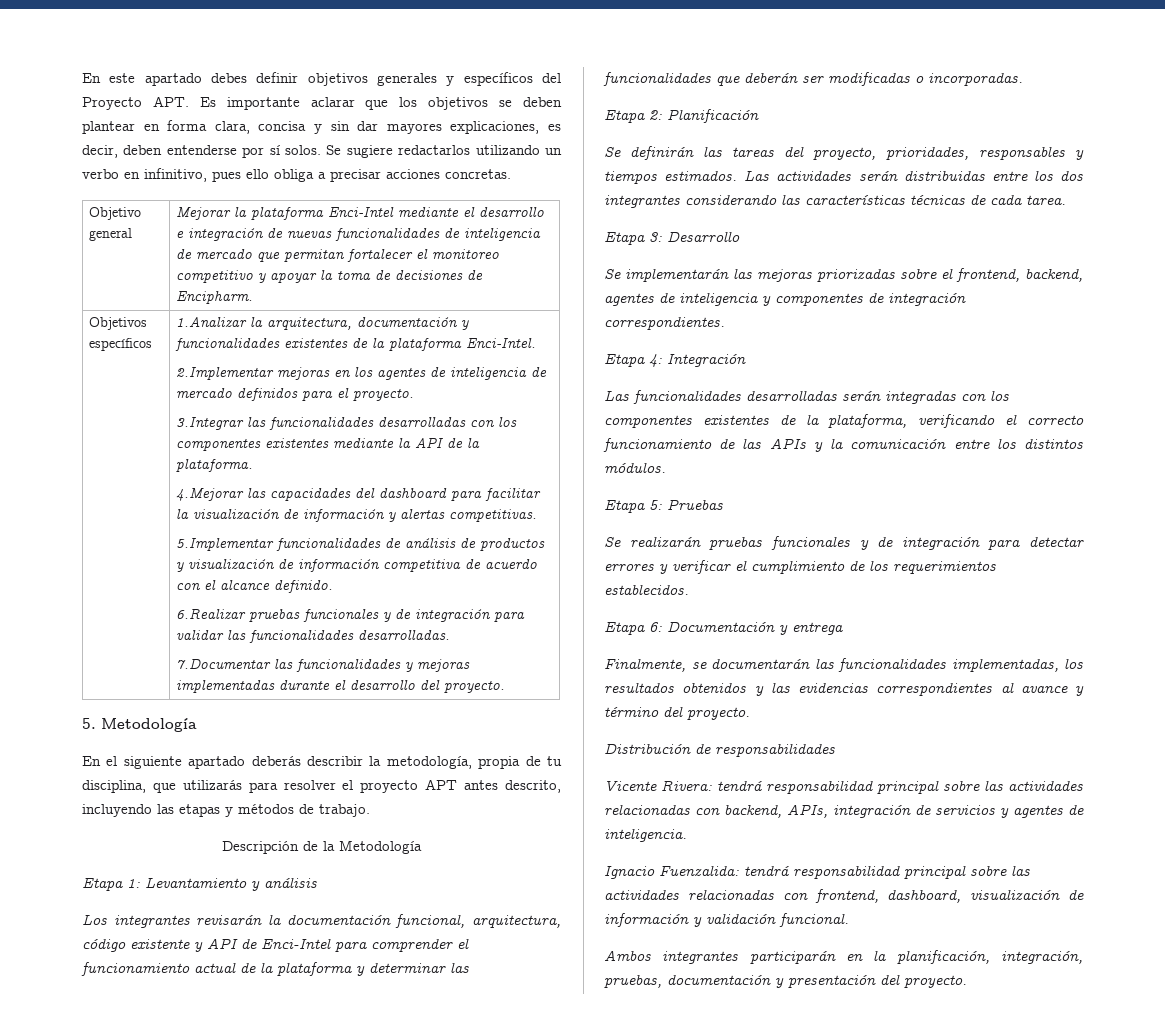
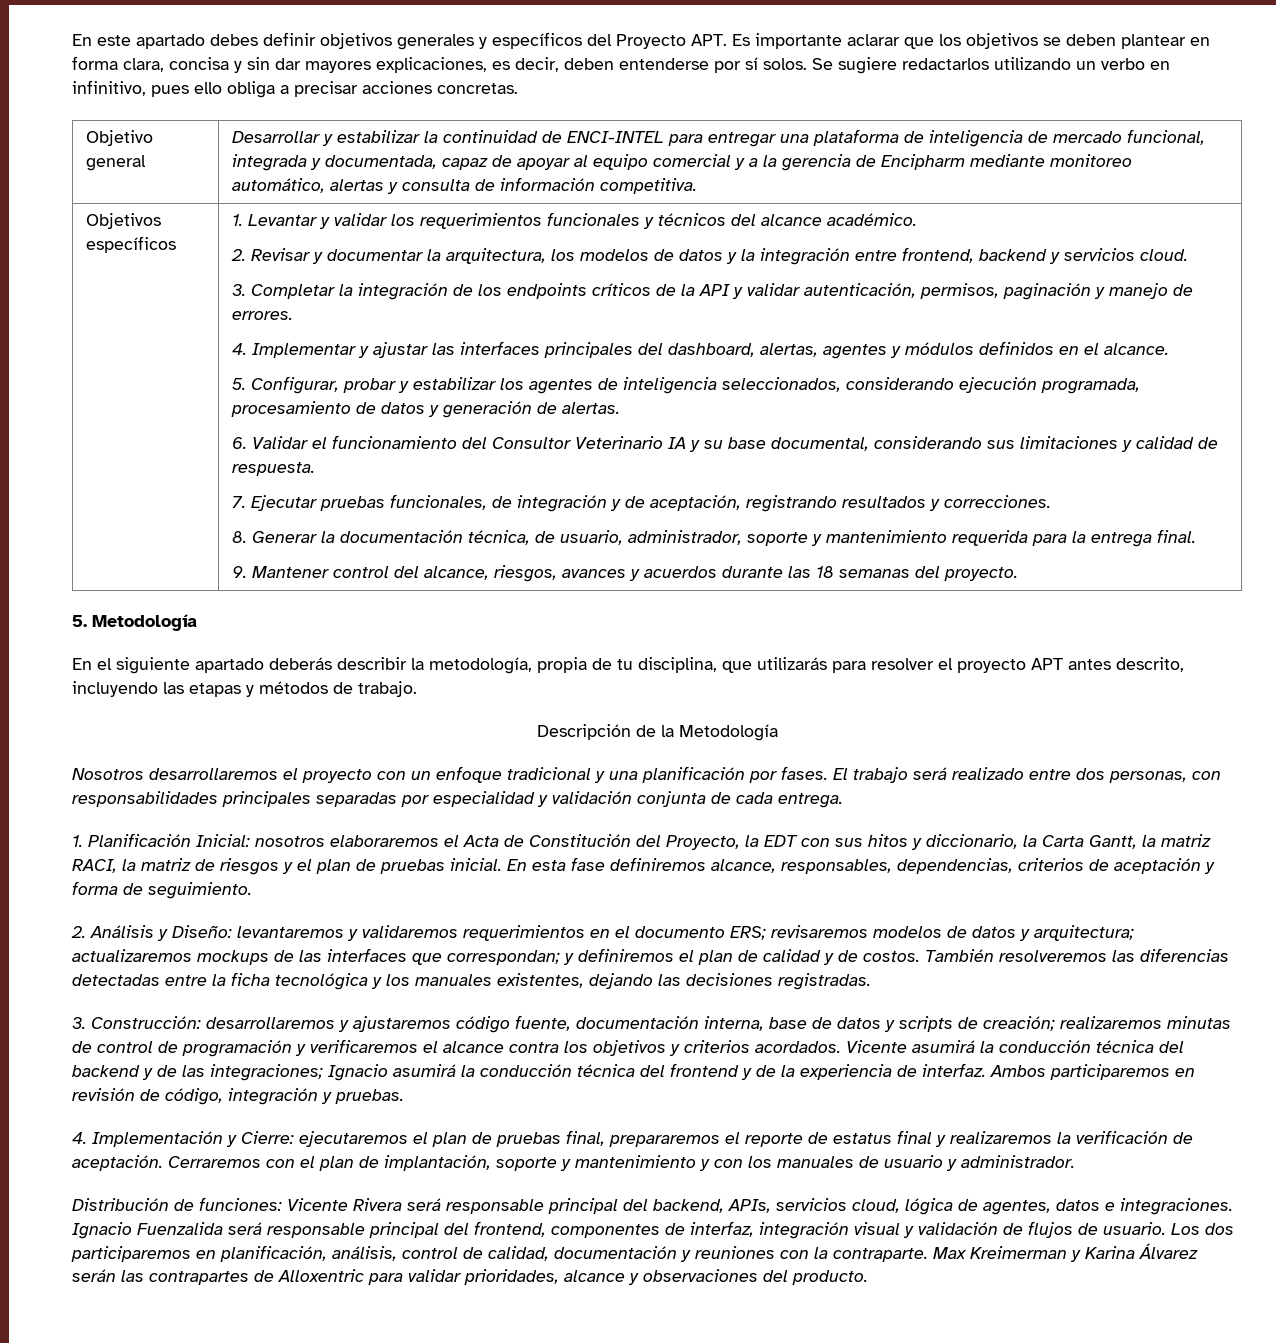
[175,206,544,220] [175,228,541,241] [175,249,499,262] [175,270,483,283] [175,291,253,304] [88,317,147,330] [88,338,152,351] [175,317,469,330] [174,338,536,351] [175,367,547,380] [175,388,414,401] [175,417,517,430] [175,437,480,451] [175,459,253,472] [175,487,541,501] [175,509,537,522] [175,538,545,551] [175,559,537,572] [175,580,333,593] [175,608,525,622] [175,630,450,643] [175,658,470,672] [175,680,415,693] Mejorar la plataforma Enci-Intel mediante el desarrollo e integración de nuevas funcionalidades de inteligencia de mercado que permitan fortalecer el monitoreo competitivo y apoyar la toma de decisiones de Encipharm. // Objetivos específicos | 1.Analizar la arquitectura, documentación y funcionalidades existentes de la plataforma Enci-Intel. // 2.Implementar mejoras en los agentes de inteligencia de mercado definidos para el proyecto. // 3.Integrar las funcionalidades desarrolladas con los componentes existentes mediante la API de la plataforma. // 4.Mejorar las capacidades del dashboard para facilitar la visualización de información y alertas competitivas. // 5.Implementar funcionalidades de análisis de productos y visualización de información competitiva de acuerdo con el alcance definido. // 6.Realizar pruebas funcionales y de integración para validar las funcionalidades desarrolladas. // 7.Documentar las funcionalidades y mejoras implementadas durante el desarrollo -> [231,129,1205,147] [231,154,1132,171] [231,177,697,194] [85,213,161,229] [85,236,176,253] [231,212,917,229] [230,247,1188,265] [231,283,1193,300] [231,311,293,320] [231,341,1169,359] [231,376,1140,394] [230,401,620,418] [231,435,1218,452] [231,462,315,476] [231,494,1051,512] [231,529,1196,547] [231,565,910,582] Desarrollar y estabilizar la continuidad de ENCI-INTEL para entregar una plataforma de inteligencia de mercado funcional, integrada y documentada, capaz de apoyar al equipo comercial y a la gerencia de Encipharm mediante monitoreo automático, alertas y consulta de información competitiva. // Objetivos específicos | 1. Levantar y validar los requerimientos funcionales y técnicos del alcance académico. // 2. Revisar y documentar la arquitectura, los modelos de datos y la integración entre frontend, backend y servicios cloud. // 3. Completar la integración de los endpoints críticos de la API y validar autenticación, permisos, paginación y manejo de errores. // 4. Implementar y ajustar las interfaces principales del dashboard, alertas, agentes y módulos definidos en el alcance. // 5. Configurar, probar y estabilizar los agentes de inteligencia seleccionados, considerando ejecución programada, procesamiento de datos y generación de alertas. // 6. Validar el funcionamiento del Consultor Veterinario IA y su base documental, considerando sus limitaciones y calidad de respuesta. // 7. Ejecutar pruebas funcionales, de integración y de aceptación, registrando resultados y correcciones. // 8. Generar la documentación técnica, de usuario, administrador, soporte y mantenimiento requerida para la entrega final. // 9. Mantener control del alcance, riesgos, avances y acuerdos durante las 18 semanas
[82,877,317,891] [82,914,561,928] [82,938,469,952] [81,962,469,976] [603,72,1023,86] [604,109,759,123] [604,146,1084,160] [604,170,1083,184] [604,194,1066,208] [604,231,740,245] [604,268,1083,282] [604,292,966,306] [604,316,725,330] [604,353,746,367] [604,390,1009,404] [604,414,1084,428] [603,438,1083,452] [604,462,666,473] [604,499,723,513] [604,536,1084,550] [604,560,996,574] [604,584,689,595] [604,621,843,635] [604,658,1083,672] [604,682,1084,696] [604,706,750,720] [604,743,835,757] [604,780,1083,794] [604,804,1084,818] [604,828,687,842] [604,865,1030,879] [604,889,1084,903] [604,913,849,927] [604,950,1083,964] [604,974,967,988] Etapa 1: Levantamiento y análisis // Los integrantes revisarán la documentación funcional, arquitectura, código existente y API de Enci-Intel para comprender el funcionamiento actual de la plataforma y determinar las funcionalidades que deberán ser modificadas o incorporadas. // Etapa 2: Planificación // Se definirán las tareas del proyecto, prioridades, responsables y tiempos estimados. Las actividades serán distribuidas entre los dos integrantes considerando las características técnicas de cada tarea. // Etapa 3: Desarrollo // Se implementarán las mejoras priorizadas sobre el frontend, backend, agentes de inteligencia y componentes de integración correspondientes. // Etapa 4: Integración // Las funcionalidades desarrolladas serán integradas con los componentes existentes de la plataforma, verificando el correcto funcionamiento de las APIs y la comunicación entre los distintos módulos. // Etapa 5: Pruebas // Se realizarán pruebas funcionales y de integración para detectar errores y verificar el cumplimiento de los requerimientos establecidos. // Etapa 6: Documentación y entrega // Finalmente, se documentarán las funcionalidades implementadas, los resultados obtenidos y las evidencias correspondientes al avance y término del proyecto. // Distribución de responsabilidades // Vicente Rivera: tendrá responsabilidad principal sobre las actividades relacionadas con backend, APIs, integración de servicios y agentes de inteligencia. // Ignacio Fuenzalida: tendrá responsabilidad principal sobre las actividades relacionadas con frontend, dashboard, visualización de información y validación funcional. // Ambos integrantes participarán en la planificación, integración, pruebas, documentación y presentación del proyecto. -> [72,766,1221,783] [72,791,843,808] [72,833,1211,850] [72,857,1215,875] [72,881,252,899] [71,925,1134,941] [72,948,1229,965] [72,972,871,990] [72,1015,1231,1033] [72,1039,1184,1057] [72,1063,1195,1081] [72,1088,404,1105] [72,1130,1193,1147] [72,1155,1075,1171] [72,1197,1233,1215] [72,1221,1234,1239] [71,1243,1198,1262] [72,1269,868,1285] Nosotros desarrollaremos el proyecto con un enfoque tradicional y una planificación por fases. El trabajo será realizado entre dos personas, con responsabilidades principales separadas por especialidad y validación conjunta de cada entrega. // 1. Planificación Inicial: nosotros elaboraremos el Acta de Constitución del Proyecto, la EDT con sus hitos y diccionario, la Carta Gantt, la matriz RACI, la matriz de riesgos y el plan de pruebas inicial. En esta fase definiremos alcance, responsables, dependencias, criterios de aceptación y forma de seguimiento. // 2. Análisis y Diseño: levantaremos y validaremos requerimientos en el documento ERS; revisaremos modelos de datos y arquitectura; actualizaremos mockups de las interfaces que correspondan; y definiremos el plan de calidad y de costos. También resolveremos las diferencias detectadas entre la ficha tecnológica y los manuales existentes, dejando las decisiones registradas. // 3. Construcción: desarrollaremos y ajustaremos código fuente, documentación interna, base de datos y scripts de creación; realizaremos minutas de control de programación y verificaremos el alcance contra los objetivos y criterios acordados. Vicente asumirá la conducción técnica del backend y de las integraciones; Ignacio asumirá la conducción técnica del frontend y de la experiencia de interfaz. Ambos participaremos en revisión de código, integración y pruebas. // 4. Implementación y Cierre: ejecutaremos el plan de pruebas final, prepararemos el reporte de estatus final y realizaremos la verificación de aceptación. Cerraremos con el plan de implantación, soporte y mantenimiento y con los manuales de usuario y administrador. // Distribución de funciones: Vicente Rivera será responsable principal del backend, APIs, servicios cloud, lógica de agentes, datos e integraciones. Ignacio Fuenzalida será responsable principal del frontend, componentes de interfaz, integración visual y validación de flujos de usuario. Los dos participaremos en planificación, análisis, control de calidad, documentación y reuniones con la contraparte. Max Kreimerman y Karina Álvarez serán las contrapartes de Alloxentric para validar prioridades, alcance y observaciones del producto.

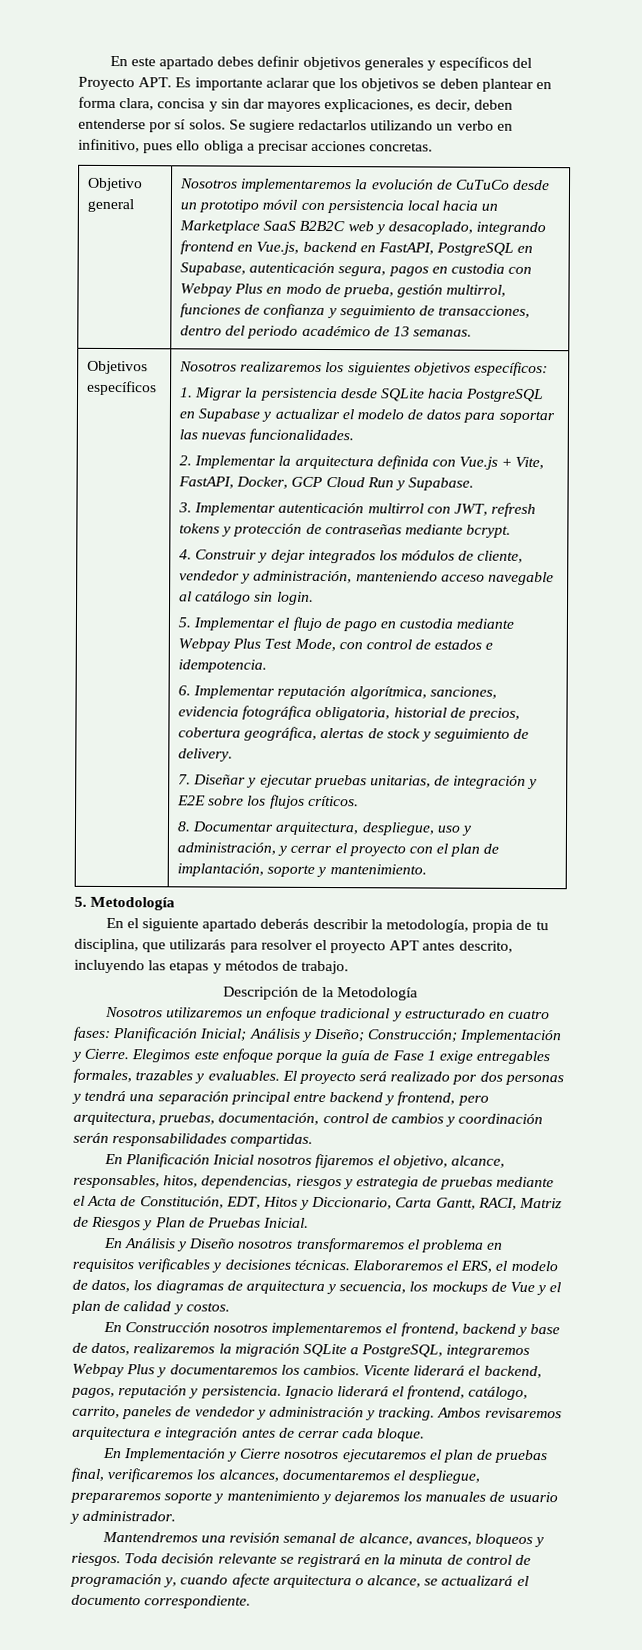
[231,129,1205,147] [231,154,1132,171] [231,177,697,194] [85,213,161,229] [85,236,176,253] [231,212,917,229] [230,247,1188,265] [231,283,1193,300] [231,311,293,320] [231,341,1169,359] [231,376,1140,394] [230,401,620,418] [231,435,1218,452] [231,462,315,476] [231,494,1051,512] [231,529,1196,547] [231,565,1018,582] Desarrollar y estabilizar la continuidad de ENCI-INTEL para entregar una plataforma de inteligencia de mercado funcional, integrada y documentada, capaz de apoyar al equipo comercial y a la gerencia de Encipharm mediante monitoreo automático, alertas y consulta de información competitiva. // Objetivos específicos | 1. Levantar y validar los requerimientos funcionales y técnicos del alcance académico. // 2. Revisar y documentar la arquitectura, los modelos de datos y la integración entre frontend, backend y servicios cloud. // 3. Completar la integración de los endpoints críticos de la API y validar autenticación, permisos, paginación y manejo de errores. // 4. Implementar y ajustar las interfaces principales del dashboard, alertas, agentes y módulos definidos en el alcance. // 5. Configurar, probar y estabilizar los agentes de inteligencia seleccionados, considerando ejecución programada, procesamiento de datos y generación de alertas. // 6. Validar el funcionamiento del Consultor Veterinario IA y su base documental, considerando sus limitaciones y calidad de respuesta. // 7. Ejecutar pruebas funcionales, de integración y de aceptación, registrando resultados y correcciones. // 8. Generar la documentación técnica, de usuario, administrador, soporte y mantenimiento requerida para la entrega final. // 9. Mantener control del alcance, riesgos, avances y acuerdos durante las 18 semanas del proyecto. -> [179,178,551,193] [180,199,499,214] [179,220,547,236] [180,240,534,256] [180,262,533,277] [180,283,507,298] [180,303,531,319] [180,325,473,339] [87,360,149,375] [87,380,158,396] [179,361,548,377] [180,387,545,403] [179,408,555,424] [179,428,355,444] [179,455,545,470] [178,476,475,491] [178,502,537,518] [179,523,512,538] [179,549,524,564] [179,570,554,586] [179,591,314,605] [178,616,515,632] [178,638,494,652] [178,659,268,673] [178,685,497,700] [178,705,520,721] [178,726,530,742] [178,748,234,762] [178,774,538,790] [177,794,359,809] [177,821,471,836] [177,842,500,857] [177,863,427,878] Nosotros implementaremos la evolución de CuTuCo desde un prototipo móvil con persistencia local hacia un Marketplace SaaS B2B2C web y desacoplado, integrando frontend en Vue.js, backend en FastAPI, PostgreSQL en Supabase, autenticación segura, pagos en custodia con Webpay Plus en modo de prueba, gestión multirrol, funciones de confianza y seguimiento de transacciones, dentro del periodo académico de 13 semanas. // Objetivos específicos | Nosotros realizaremos los siguientes objetivos específicos: // 1. Migrar la persistencia desde SQLite hacia PostgreSQL en Supabase y actualizar el modelo de datos para soportar las nuevas funcionalidades. // 2. Implementar la arquitectura definida con Vue.js + Vite, FastAPI, Docker, GCP Cloud Run y Supabase. // 3. Implementar autenticación multirrol con JWT, refresh tokens y protección de contraseñas mediante bcrypt. // 4. Construir y dejar integrados los módulos de cliente, vendedor y administración, manteniendo acceso navegable al catálogo sin login. // 5. Implementar el flujo de pago en custodia mediante Webpay Plus Test Mode, con control de estados e idempotencia. // 6. Implementar reputación algorítmica, sanciones, evidencia fotográfica obligatoria, historial de precios, cobertura geográfica, alertas de stock y seguimiento de delivery. // 7. Diseñar y ejecutar pruebas unitarias, de integración y E2E sobre los flujos críticos. // 8. Documentar arquitectura, despliegue, uso y administración, y cerrar el proyecto con el plan de implantación, soporte y mantenimiento.
[149,766,1221,783] [72,791,843,808] [72,833,1211,850] [72,857,1215,875] [72,881,252,899] [71,925,1134,941] [72,948,674,965] desarrollaremos el proyecto con un enfoque tradicional y una planificación por fases. El trabajo será realizado entre dos personas, con responsabilidades principales separadas por especialidad y validación conjunta de cada entrega. // 1. Planificación Inicial: nosotros elaboraremos el Acta de Constitución del Proyecto, la EDT con sus hitos y diccionario, la Carta Gantt, la matriz RACI, la matriz de riesgos y el plan de pruebas inicial. En esta fase definiremos alcance, responsables, dependencias, criterios de aceptación y forma de seguimiento. // 2. Análisis y Diseño: levantaremos y validaremos requerimientos en el documento ERS; revisaremos modelos de datos y arquitectura; actualizaremos mockups de las interfaces que correspondan; y definiremos -> [165,1006,551,1022] [73,1026,563,1044] [71,1048,551,1065] [73,1068,564,1086] [71,1090,489,1106] [73,1111,544,1127] [73,1132,314,1147] [103,1153,505,1169] [73,1174,555,1190] [73,1195,563,1210] [73,1216,310,1231] [103,1237,504,1253] [72,1258,558,1273] [72,1279,547,1296] utilizaremos un enfoque tradicional y estructurado en cuatro fases: Planificación Inicial; Análisis y Diseño; Construcción; Implementación y Cierre. Elegimos este enfoque porque la guía de Fase 1 exige entregables formales, trazables y evaluables. El proyecto será realizado por dos personas y tendrá una separación principal entre backend y frontend, pero arquitectura, pruebas, documentación, control de cambios y coordinación serán responsabilidades compartidas. // En Planificación Inicial nosotros fijaremos el objetivo, alcance, responsables, hitos, dependencias, riesgos y estrategia de pruebas mediante el Acta de Constitución, EDT, Hitos y Diccionario, Carta Gantt, RACI, Matriz de Riesgos y Plan de Pruebas Inicial. // En Análisis y Diseño nosotros transformaremos el problema en requisitos verificables y decisiones técnicas. Elaboraremos el ERS, el modelo de datos, los diagramas de arquitectura y secuencia, los mockups de Vue y
[838,950,858,962] de -> (183, 1309) none
[925,948,1229,962] [72,972,871,990] [72,1015,1231,1033] [72,1039,1184,1057] [72,1063,1195,1081] [72,1088,404,1105] [72,1131,294,1147] También resolveremos las diferencias detectadas entre la ficha tecnológica y los manuales existentes, dejando las decisiones registradas. // 3. Construcción: desarrollaremos y ajustaremos código fuente, documentación interna, base de datos y scripts de creación; realizaremos minutas de control de programación y verificaremos el alcance contra los objetivos y criterios acordados. Vicente asumirá la conducción técnica del backend y de las integraciones; Ignacio asumirá la conducción técnica del frontend y de la experiencia de interfaz. Ambos participaremos en revisión de código, integración y pruebas. // 4. Implementación y Cierre: -> [102,1321,561,1337] [72,1342,531,1358] [72,1363,542,1379] [71,1385,529,1400] [72,1405,562,1421] [72,1426,426,1442] [102,1447,340,1462] // En Construcción nosotros implementaremos el frontend, backend y base de datos, realizaremos la migración SQLite a PostgreSQL, integraremos Webpay Plus y documentaremos los cambios. Vicente liderará el backend, pagos, reputación y persistencia. Ignacio liderará el frontend, catálogo, carrito, paneles de vendedor y administración y tracking. Ambos revisaremos arquitectura e integración antes de cerrar cada bloque. // En Implementación y Cierre nosotros
[609,1130,1193,1147] [72,1155,491,1171] prepararemos el reporte de estatus final y realizaremos la verificación de aceptación. Cerraremos con el plan de implantación, -> [107,1468,481,1484] [70,1492,161,1504] verificaremos los alcances, documentaremos el despliegue, prepararemos
[714,1159,743,1168] con -> [333,1491,400,1505] dejaremos
[72,1197,1233,1215] [72,1221,1234,1239] [71,1243,1198,1262] [72,1269,868,1285] Distribución de funciones: Vicente Rivera será responsable principal del backend, APIs, servicios cloud, lógica de agentes, datos e integraciones. Ignacio Fuenzalida será responsable principal del frontend, componentes de interfaz, integración visual y validación de flujos de usuario. Los dos participaremos en planificación, análisis, control de calidad, documentación y reuniones con la contraparte. Max Kreimerman y Karina Álvarez serán las contrapartes de Alloxentric para validar prioridades, alcance y observaciones del producto. -> [101,1531,545,1548] [71,1552,532,1568] [70,1573,529,1589] [71,1594,252,1609] Mantendremos una revisión semanal de alcance, avances, bloqueos y riesgos. Toda decisión relevante se registrará en la minuta de control de programación y, cuando afecte arquitectura o alcance, se actualizará el documento correspondiente.

